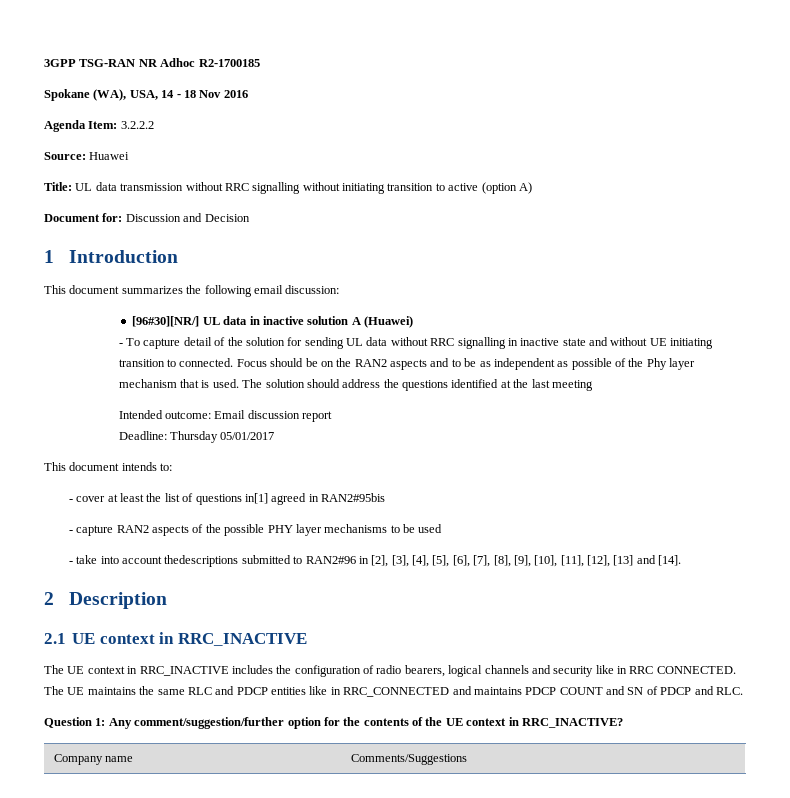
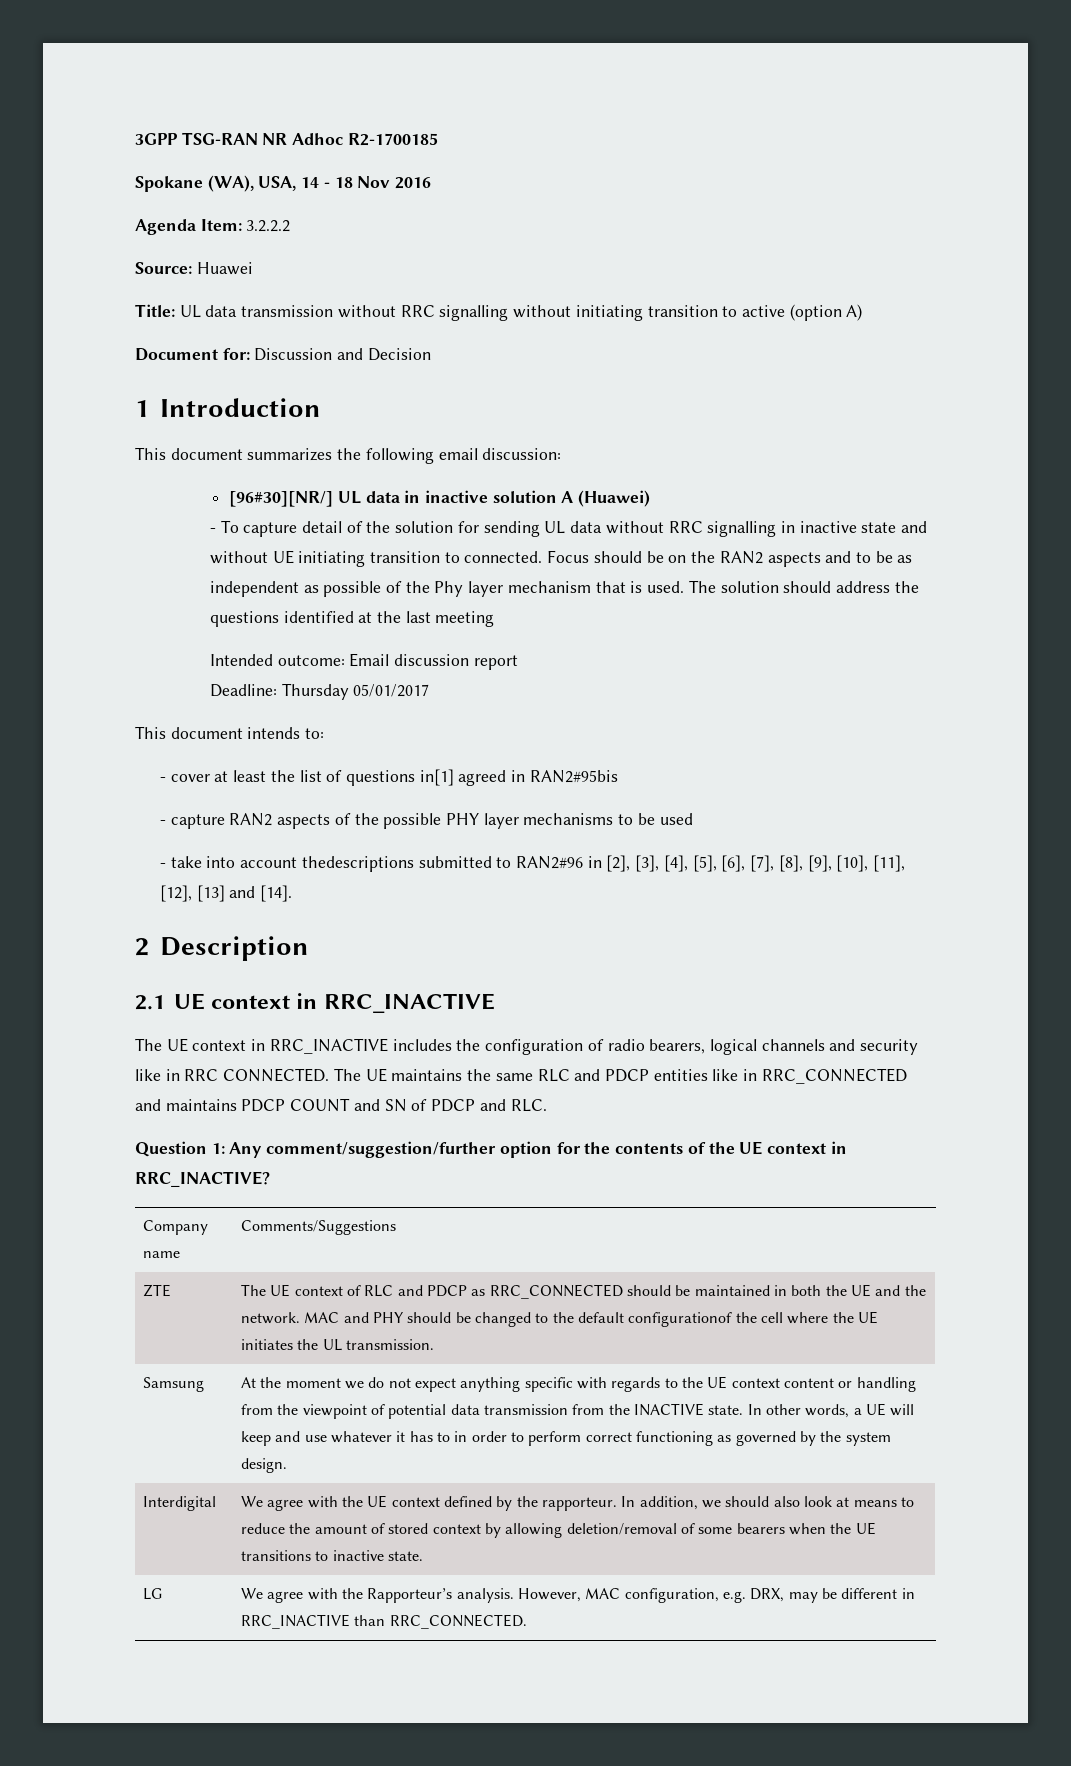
(467, 759) none -> [143,1284,172,1297] [241,1284,926,1299] [241,1311,878,1327] [241,1339,435,1351] [143,1377,205,1392] [241,1376,916,1392] [241,1403,915,1419] [241,1431,891,1446] [241,1458,288,1473] [143,1496,217,1511] [241,1495,914,1511] [241,1522,876,1538] [241,1550,424,1561] [143,1588,163,1600] [241,1588,915,1603] [241,1614,527,1629] // ZTE | The UE context of RLC and PDCP as RRC_CONNECTED should be maintained in both the UE and the network. MAC and PHY should be changed to the default configurationof the cell where the UE initiates the UL transmission. // Samsung | At the moment we do not expect anything specific with regards to the UE context content or handling from the viewpoint of potential data transmission from the INACTIVE state. In other words, a UE will keep and use whatever it has to in order to perform correct functioning as governed by the system design. // Interdigital | We agree with the UE context defined by the rapporteur. In addition, we should also look at means to reduce the amount of stored context by allowing deletion/removal of some bearers when the UE transitions to inactive state. // LG | We agree with the Rapporteur’s analysis. However, MAC configuration, e.g. DRX, may be different in RRC_INACTIVE than RRC_CONNECTED.

